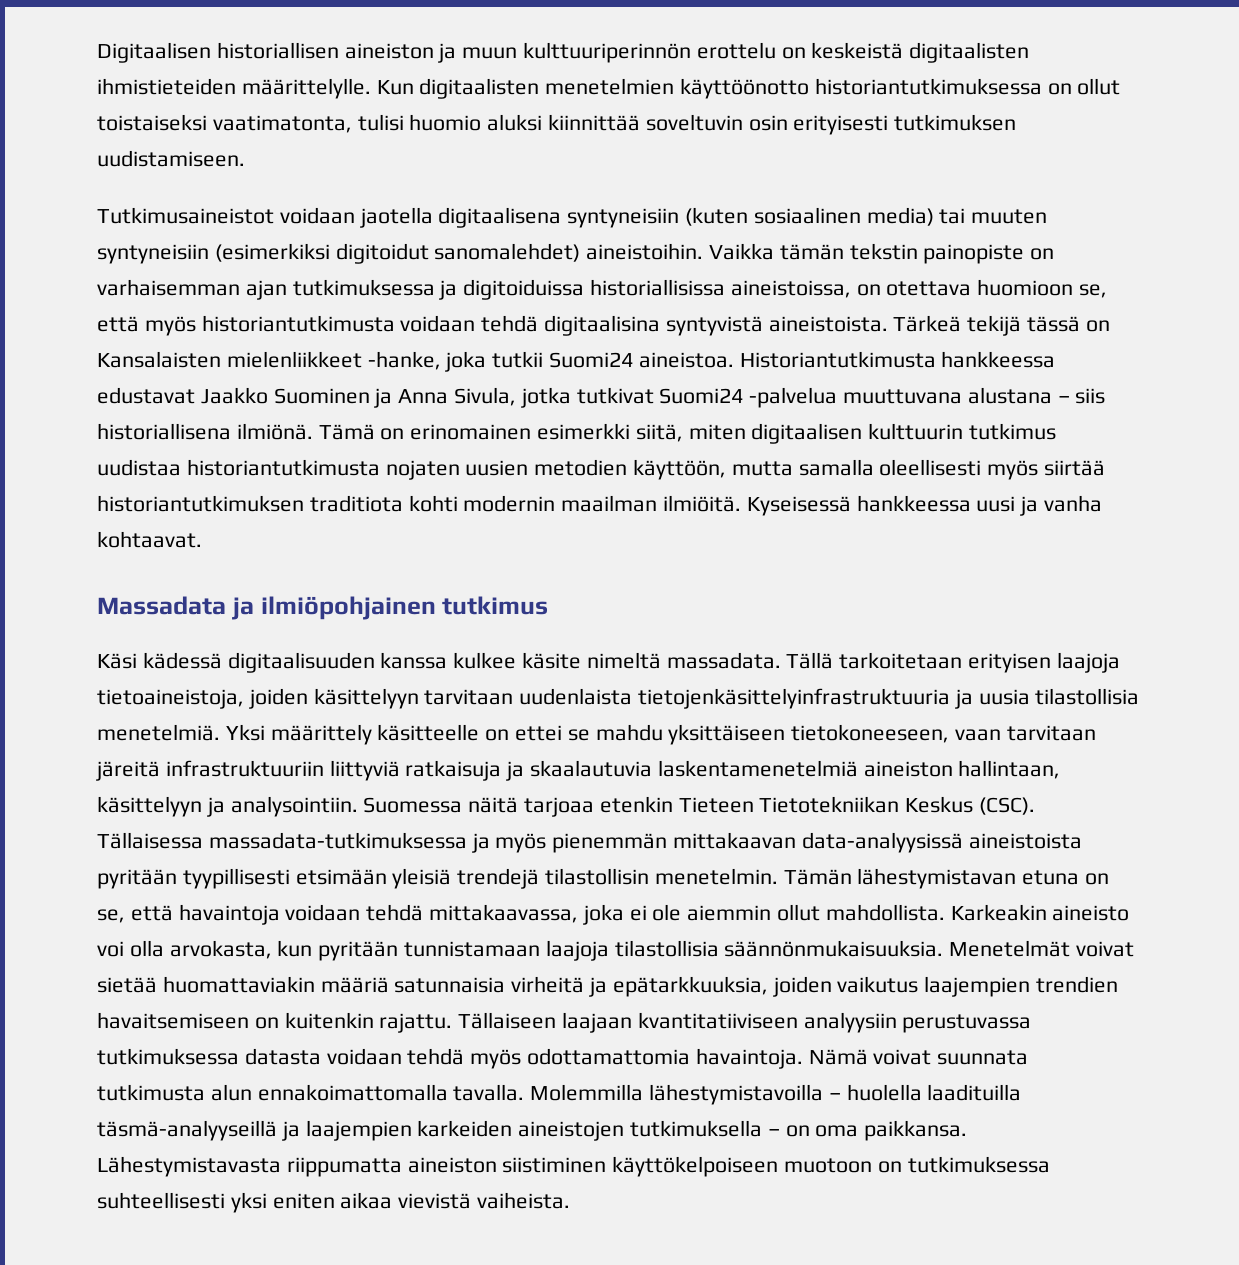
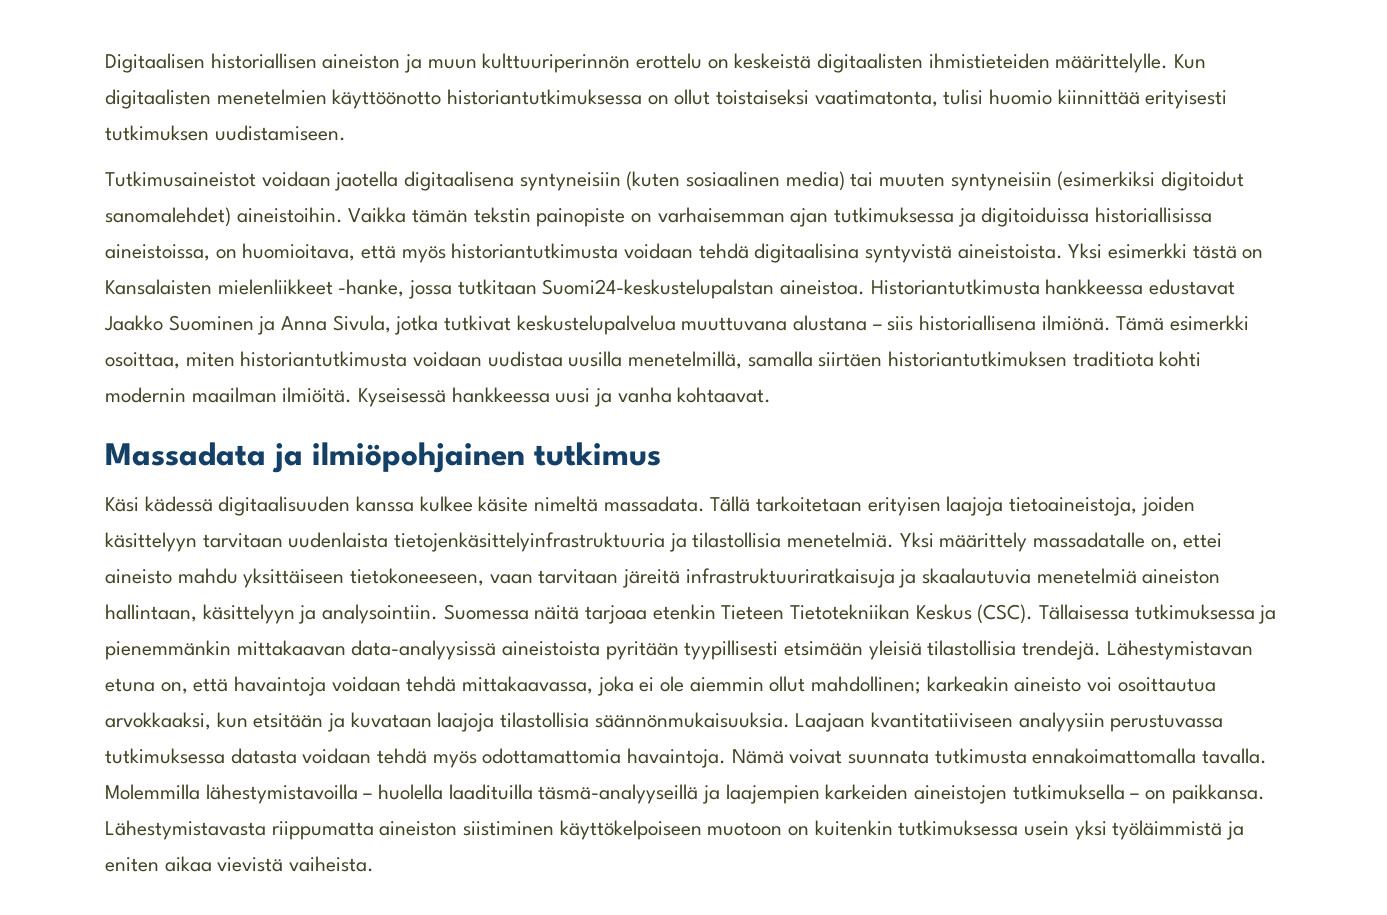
[487,114,788,131] aluksi kiinnittää soveltuvin osin -> [1057,89,1140,105] kiinnittää
[886,279,1108,298] otettava huomioon se, -> [242,243,356,261] huomioitava,
[893,315,1081,336] Tärkeä tekijä tässä -> [1068,243,1237,259] Yksi esimerkki tästä
[445,351,634,372] joka tutkii Suomi24 -> [408,279,775,299] jossa tutkitaan Suomi24-keskustelupalstan
[659,387,838,408] Suomi24 -palvelua -> [516,315,676,335] keskustelupalvelua
[380,423,1057,444] [97,459,1106,480] on erinomainen esimerkki siitä, miten digitaalisen kulttuurin tutkimus uudistaa historiantutkimusta nojaten uusien metodien käyttöön, mutta samalla oleellisesti myös siirtää -> [1170,315,1250,331] [105,351,883,369] esimerkki osoittaa, miten historiantutkimusta voidaan uudistaa uusilla menetelmillä, samalla siirtäen
[978,689,1030,705] uusia -> (687, 542) none
[377,724,590,741] käsitteelle on ettei se -> [1033,532,1223,550] [105,569,172,584] massadatalle on, ettei aineisto
[165,760,502,781] infrastruktuuriin liittyviä ratkaisuja -> [685,568,895,588] infrastruktuuriratkaisuja
[657,760,858,777] laskentamenetelmiä -> [1036,568,1137,584] menetelmiä
[208,832,668,853] massadata-tutkimuksessa ja myös pienemmän -> [1134,604,1277,624] [105,640,231,660] tutkimuksessa ja pienemmänkin
[457,868,1110,889] [97,909,125,923] trendejä tilastollisin menetelmin. Tämän lähestymistavan etuna on se, -> [927,640,1253,660] [105,678,188,694] tilastollisia trendejä. Lähestymistavan etuna on,
[825,904,1130,921] [97,940,1135,961] [97,976,1119,997] [97,1012,633,1033] mahdollista. Karkeakin aineisto voi olla arvokasta, kun pyritään tunnistamaan laajoja tilastollisia säännönmukaisuuksia. Menetelmät voivat sietää huomattaviakin määriä satunnaisia virheitä ja epätarkkuuksia, joiden vaikutus laajempien trendien havaitsemiseen on kuitenkin rajattu. Tällaiseen laajaan -> [811,676,1216,694] [105,712,866,732] mahdollinen; karkeakin aineisto voi osoittautua arvokkaaksi, kun etsitään ja kuvataan laajoja tilastollisia säännönmukaisuuksia. Laajaan
[210,1084,252,1101] alun -> (1027, 756) none
[815,1125,859,1137] oma -> (1167, 795) none
[907,1156,1050,1173] [97,1192,267,1213] tutkimuksessa suhteellisesti yksi -> [814,820,1245,840] kuitenkin tutkimuksessa usein yksi työläimmistä ja

